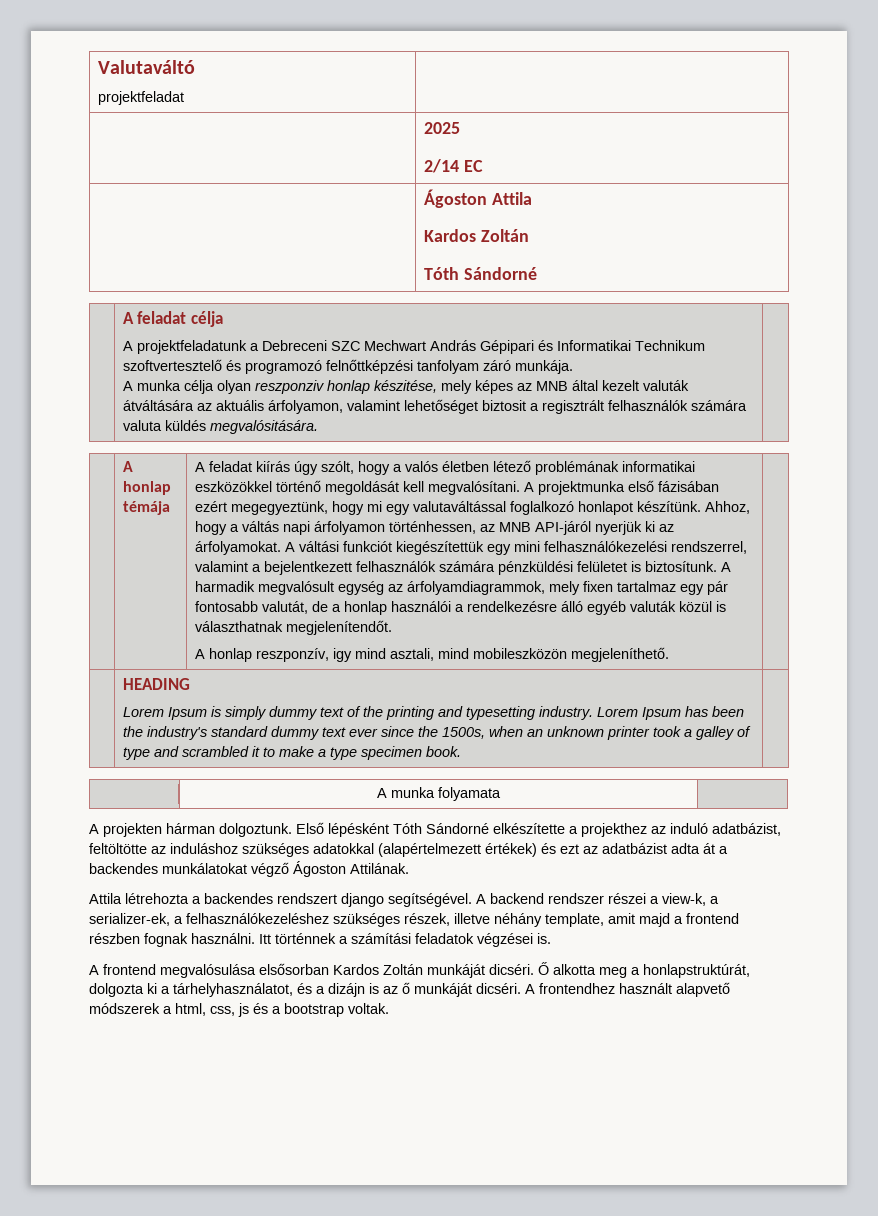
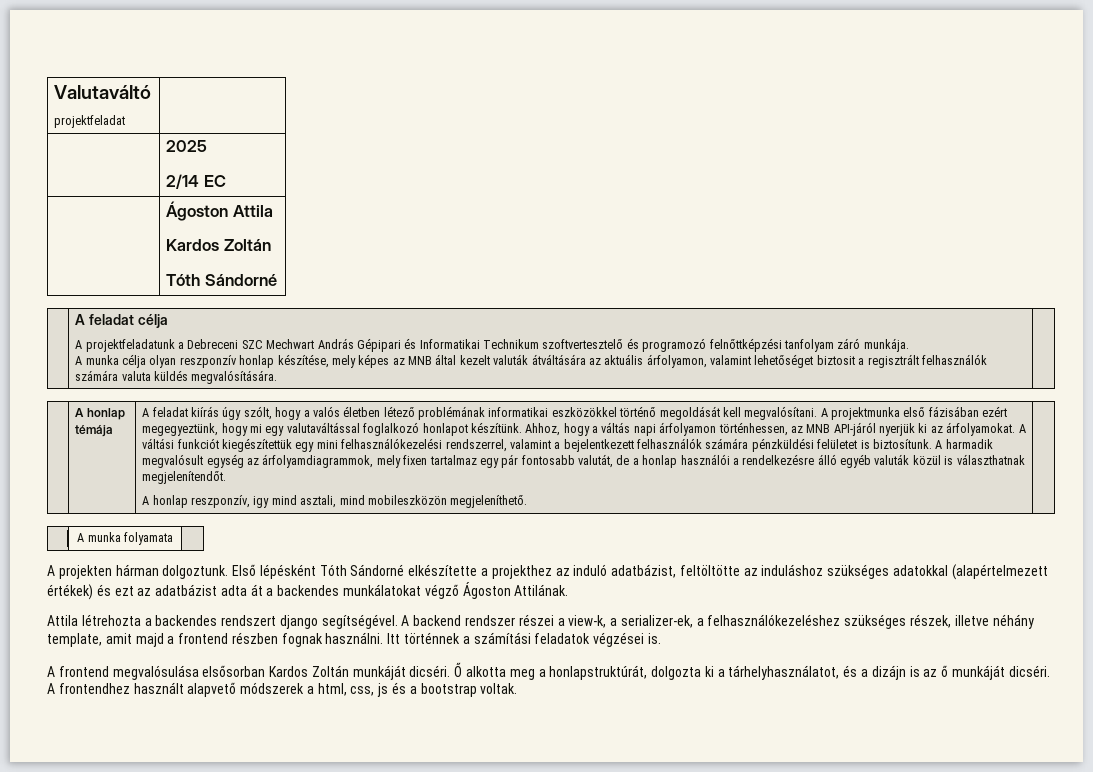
[254,380,437,394] reszponziv honlap készitése, -> [179,354,329,368] reszponzív honlap készítése,
[209,420,318,434] megvalósitására. -> [191,370,278,384] megvalósítására.
[122,678,190,690] [122,706,744,720] [122,726,751,740] [122,746,461,760] // | HEADING // Lorem Ipsum is simply dummy text of the printing and typesetting industry. Lorem Ipsum has been the industry's standard dummy text ever since the 1500s, when an unknown printer took a galley of type and scrambled it to make a type specimen book. | -> (528, 501) none

